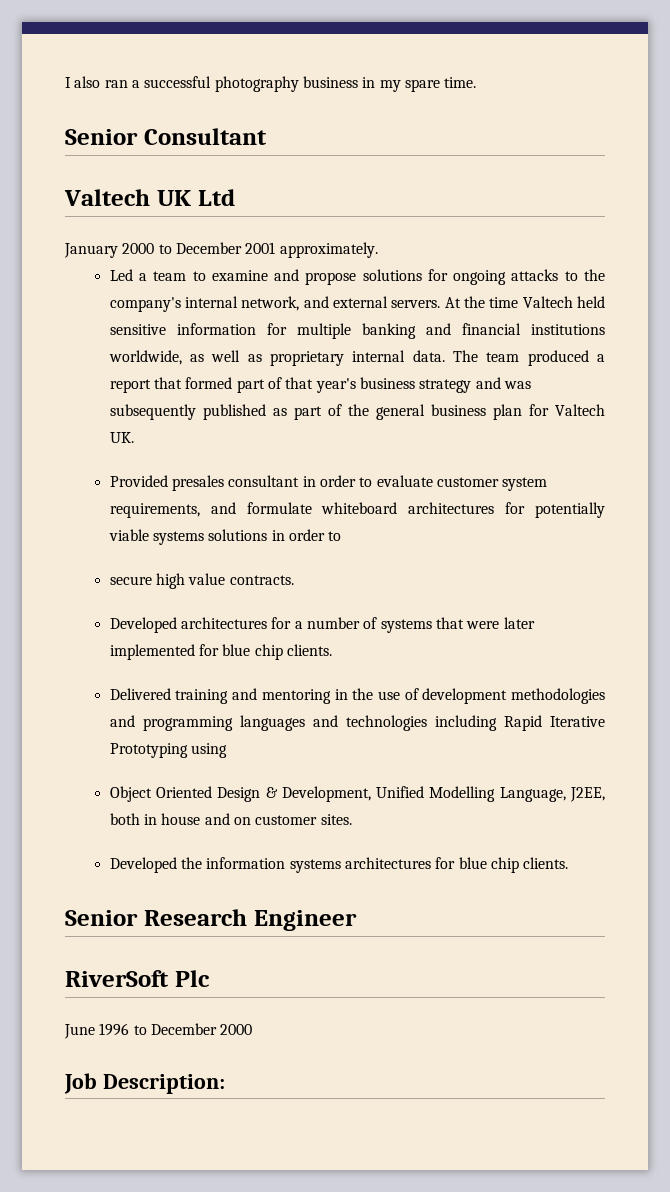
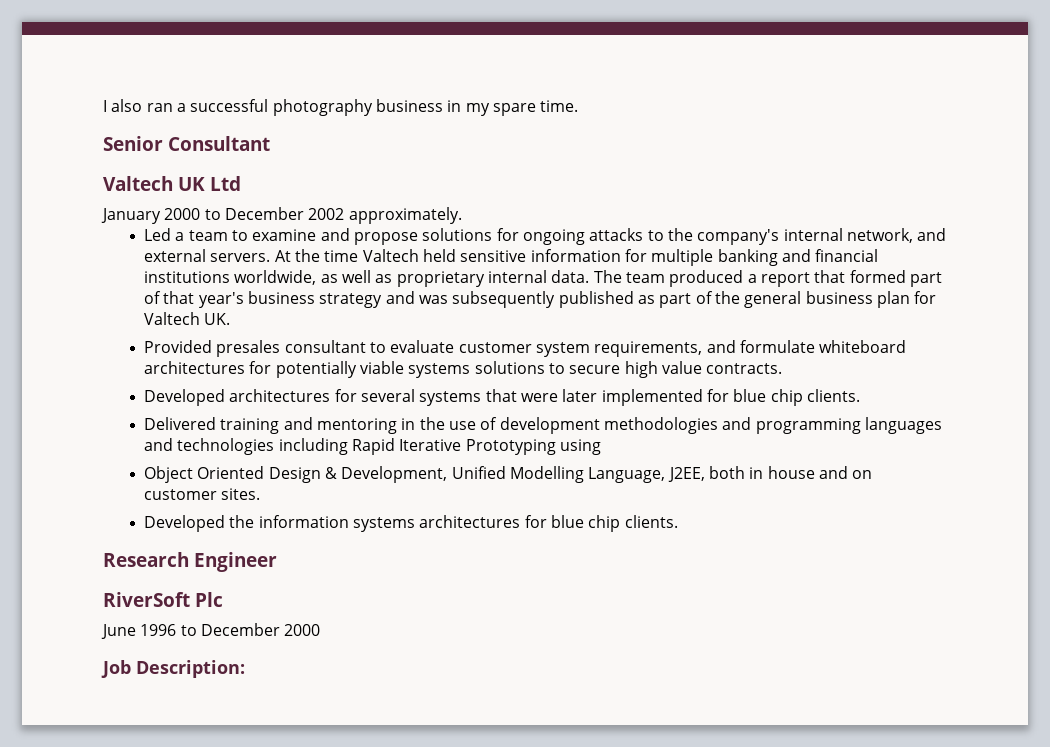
[245,242,276,254] 2001 -> [308,208,345,220] 2002
[302,475,357,487] in order -> (366, 346) none
[271,529,342,541] in order to // -> [549,363,566,374] to
[294,617,378,629] a number of -> [361,389,416,402] several
[65,910,138,926] Senior -> (678, 521) none

